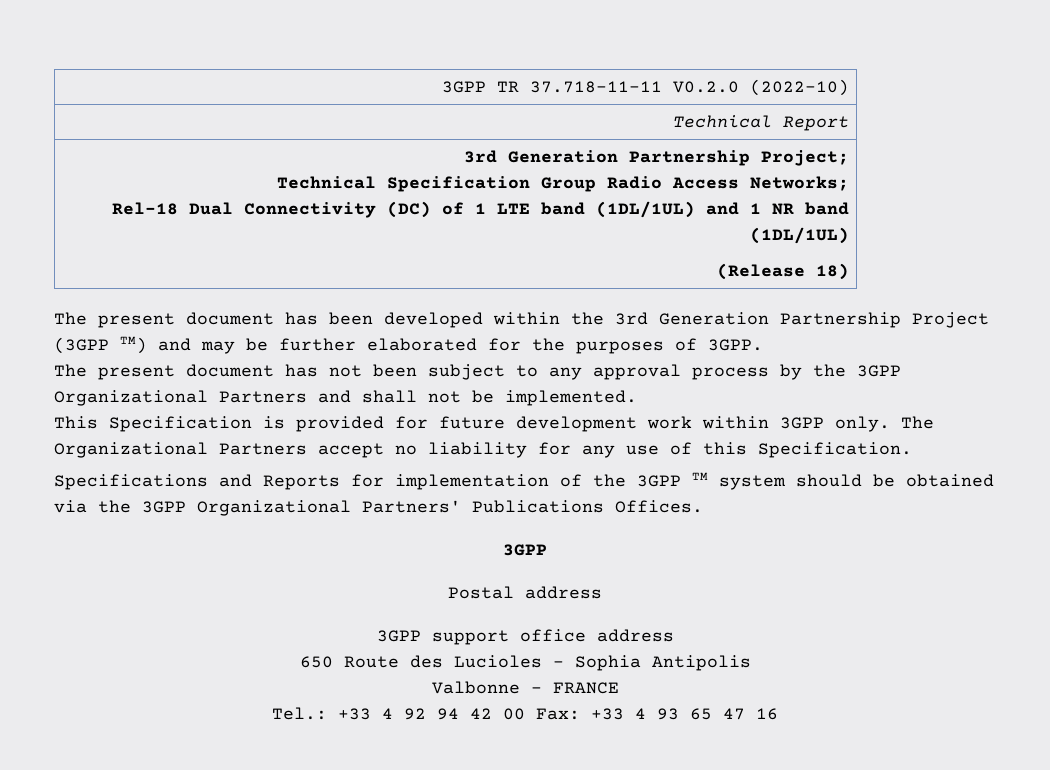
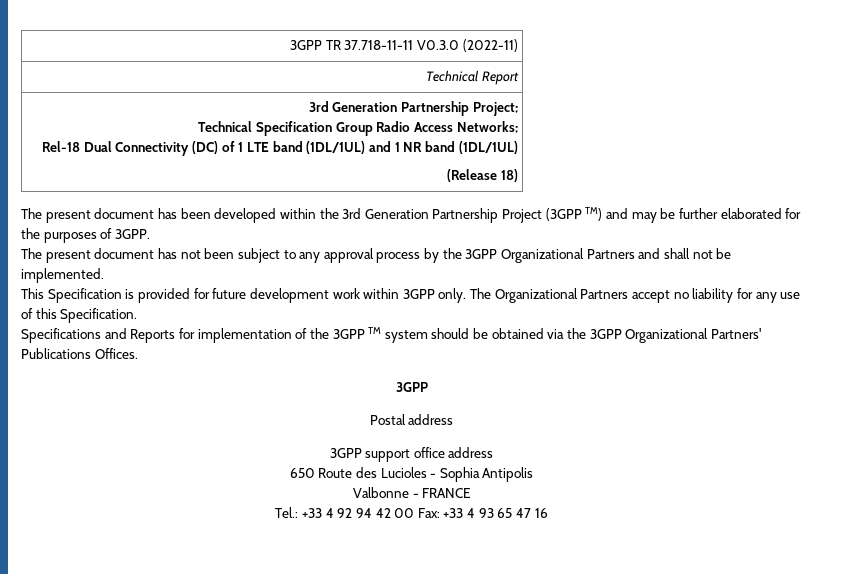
[673,79,850,96] V0.2.0 (2022-10) -> [416,39,518,52] V0.3.0 (2022-11)

